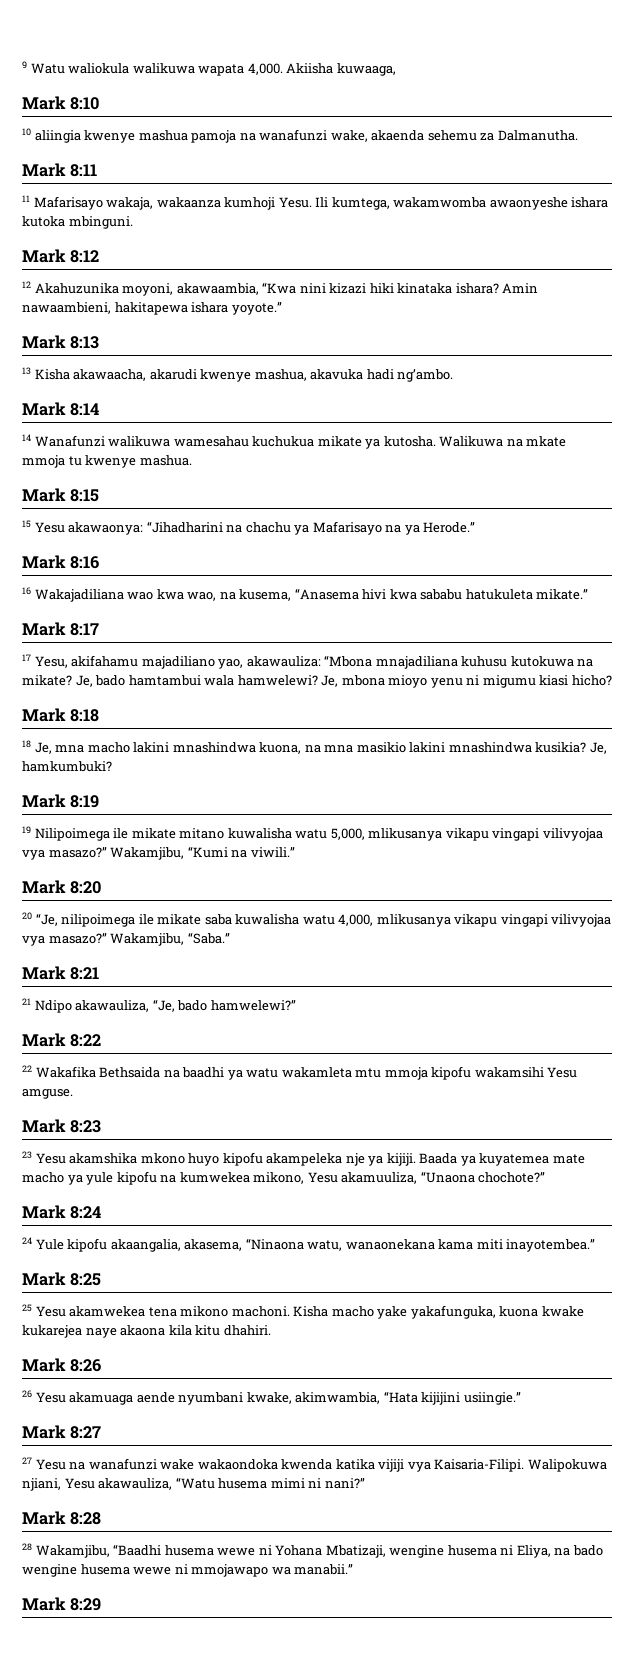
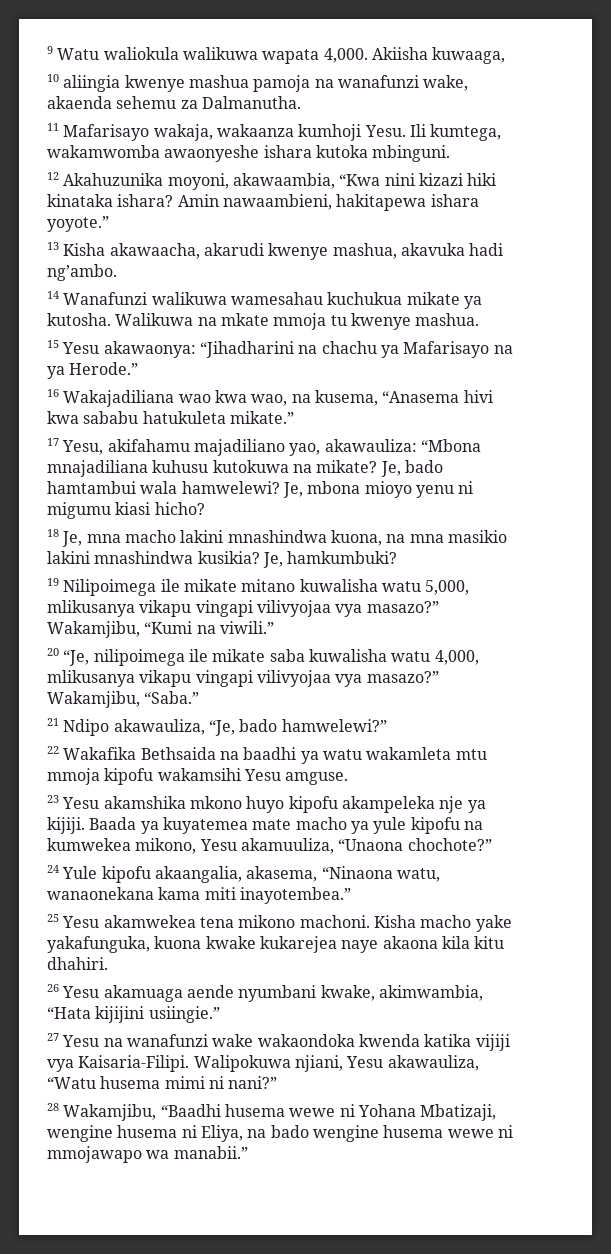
[22,96,100,110] // Mark 8:10 -> (506, 55) none
[22,163,98,177] // Mark 8:11 -> (301, 102) none
[22,249,100,263] // Mark 8:12 -> (451, 153) none
[22,335,100,349] // Mark 8:13 -> (109, 224) none
[22,402,100,416] // Mark 8:14 -> (117, 272) none
[22,488,100,502] // Mark 8:15 -> (480, 319) none
[22,555,100,569] // Mark 8:16 -> (139, 368) none
[22,622,100,636] // Mark 8:17 -> (294, 417) none
[22,708,100,722] // Mark 8:18 -> (205, 508) none
[22,794,100,808] // Mark 8:19 -> (398, 557) none
[22,880,102,894] // Mark 8:20 -> (274, 627) none
[22,966,100,980] // Mark 8:21 -> (200, 697) none
[22,1033,102,1047] // Mark 8:22 -> (387, 725) none
[22,1119,102,1133] // Mark 8:23 -> (349, 778) none
[22,1205,102,1219] // Mark 8:24 -> (492, 844) none
[22,1272,102,1286] // Mark 8:25 -> (351, 895) none
[22,1358,102,1372] // Mark 8:26 -> (108, 963) none
[22,1425,102,1439] // Mark 8:27 -> (220, 1014) none
[22,1511,102,1525] // Mark 8:28 -> (278, 1082) none
[22,1597,102,1611] // Mark 8:29 -> (248, 1152) none

